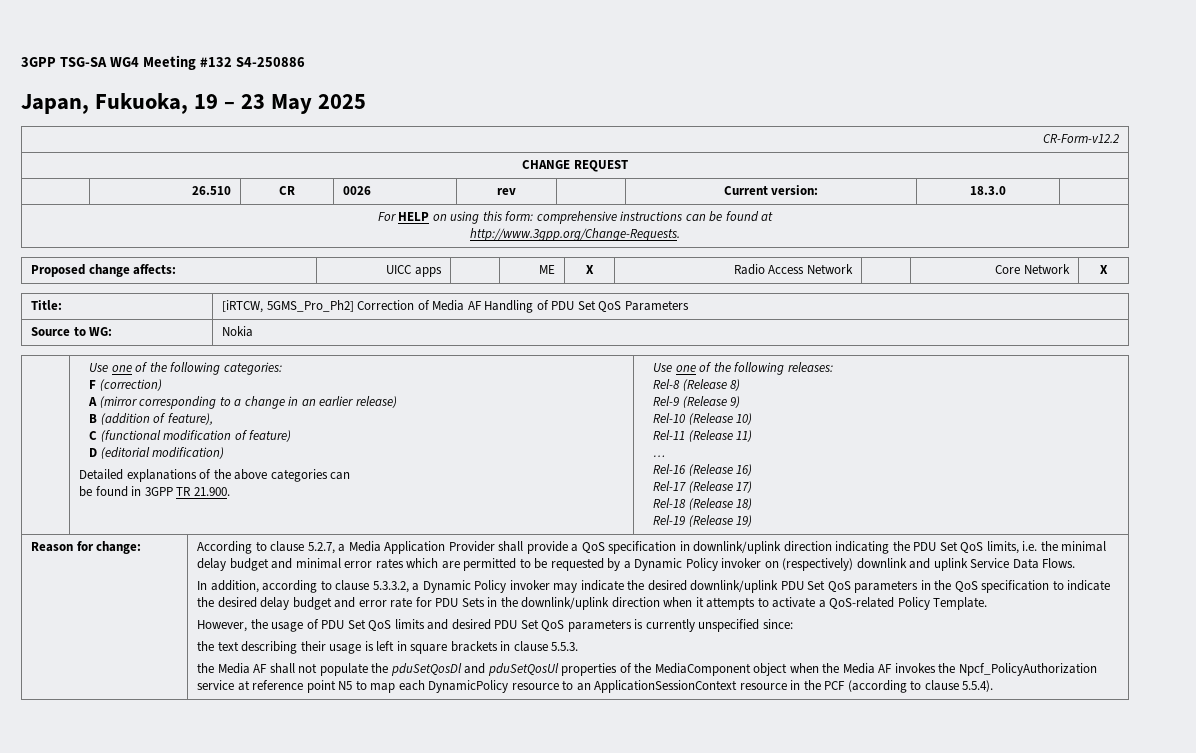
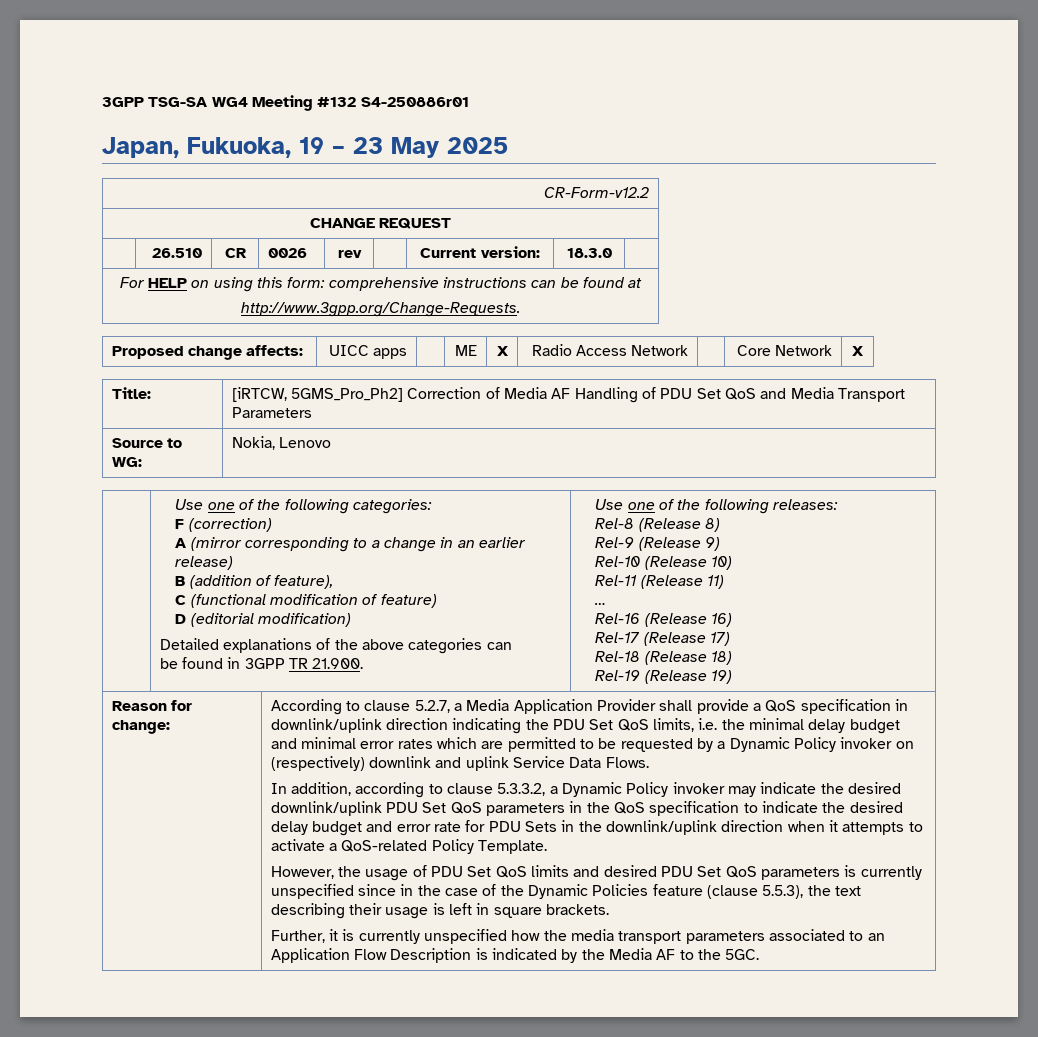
[235,57,305,67] S4-250886 -> [360,97,469,107] S4-250886r01
(622, 306) none -> [760,387,905,402] and Media Transport
[222,326,254,337] Nokia -> [231,436,332,450] Nokia, Lenovo
[762,619,793,629] since: // -> [358,884,804,899] since in the case of the Dynamic Policies feature (clause 5.5.3),
[450,641,579,652] [197,663,1097,676] [197,680,994,693] brackets in clause 5.5.3. // the Media AF shall not populate the pduSetQosDl and pduSetQosUl properties of the MediaComponent object when the Media AF invokes the Npcf_PolicyAuthorization service at reference point N5 to map each DynamicPolicy resource to an ApplicationSessionContext resource in the PCF (according to clause 5.5.4). -> [545,904,609,915] [270,929,885,944] [270,948,760,963] brackets. // Further, it is currently unspecified how the media transport parameters associated to an Application Flow Description is indicated by the Media AF to the 5GC.

